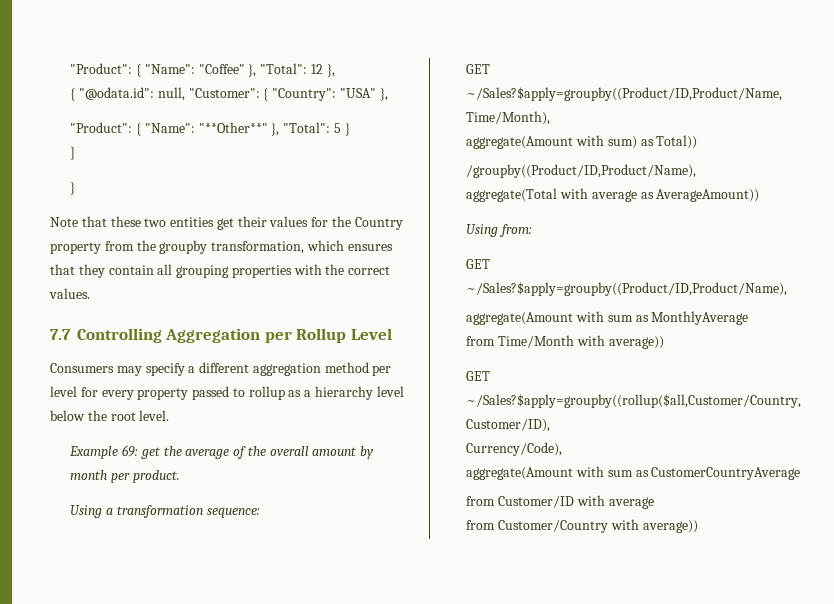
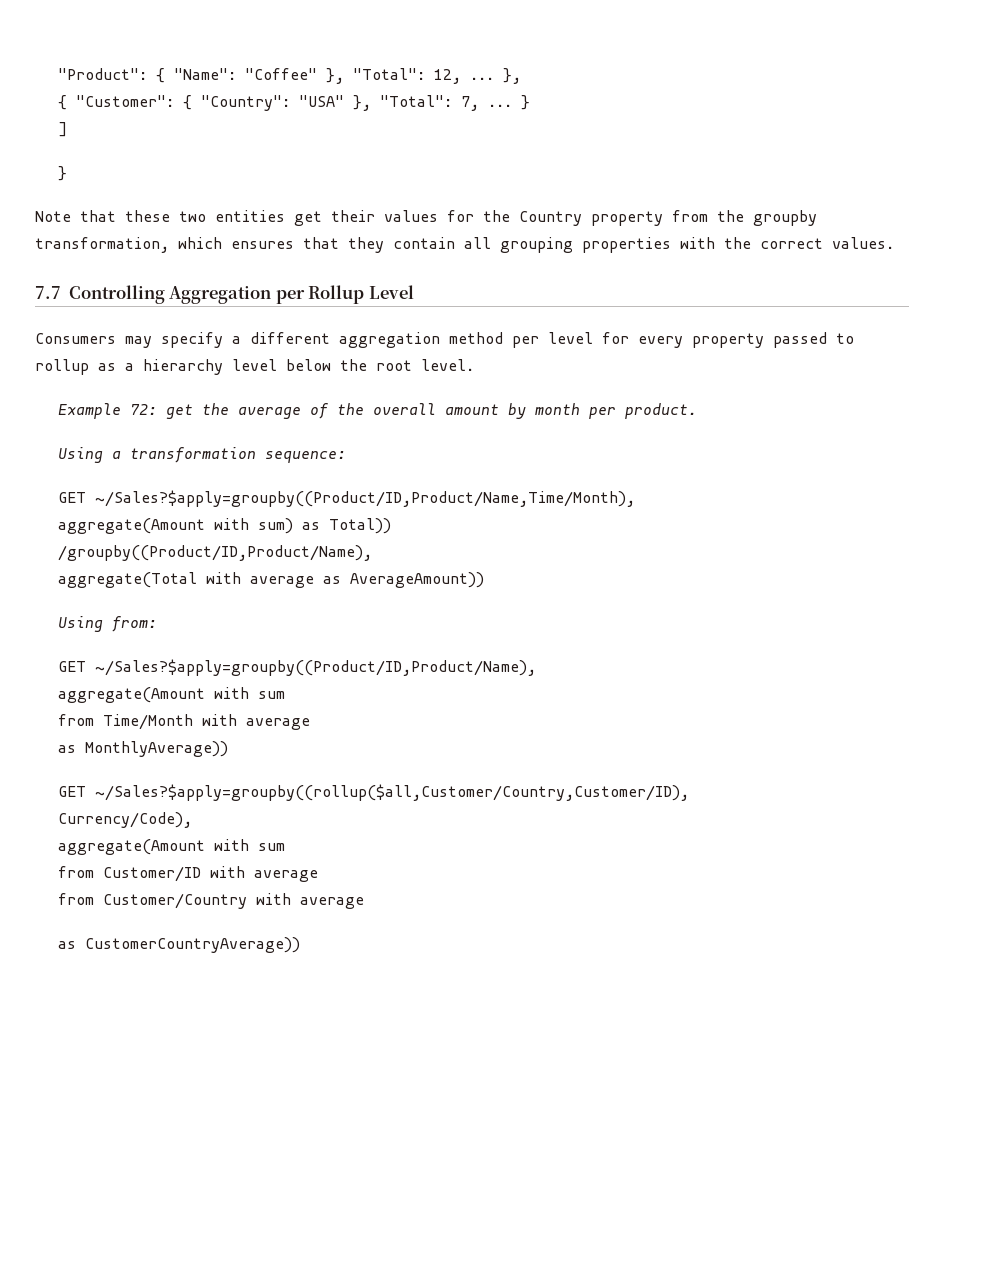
[310,64,323,74] 12 -> [433,69,494,84] 12, ...
[78,87,185,101] "@odata.id": null, -> (67, 102) none
[70,122,341,136] // "Product": { "Name": "**Other**" }, "Total": 5 -> [379,95,512,111] "Total": 7, ...
[121,445,138,457] 69: -> [129,404,157,415] 72:
[635,311,749,325] as MonthlyAverage -> (285, 695) none
[608,336,664,349] average)) -> [245,718,310,730] [57,741,228,757] average // as MonthlyAverage))
[635,467,801,480] as CustomerCountryAverage -> (285, 847) none
[642,520,698,533] average)) -> [299,897,364,909] [57,937,300,953] average // as CustomerCountryAverage))

